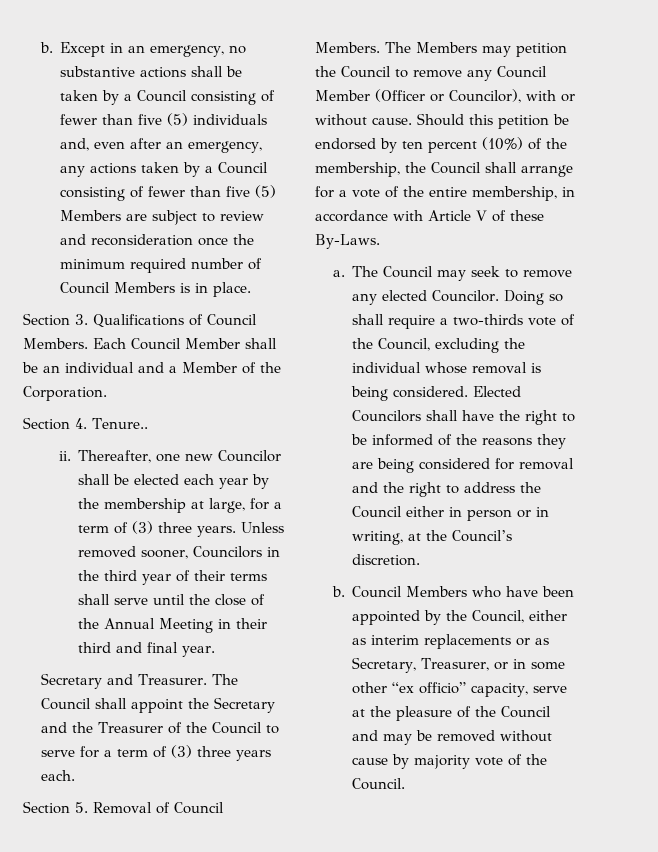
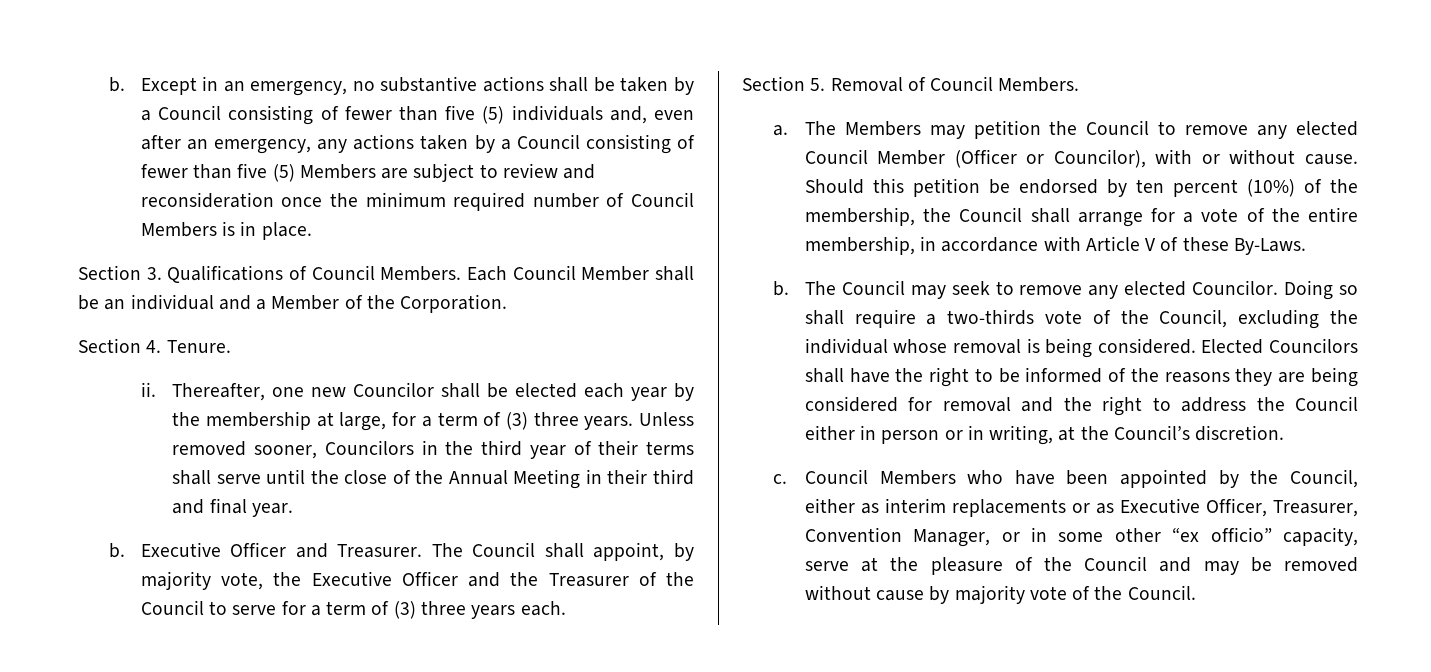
[92,418,148,429] Tenure.. -> [166,340,231,353] Tenure.
[40,673,102,689] Secretary -> [109,542,287,558] b. Executive Officer
[130,697,275,713] appoint the Secretary -> [593,542,694,561] [140,571,458,590] appoint, by majority vote, the Executive Officer
(380, 47) none -> [773,125,789,136] // a.
(492, 75) none -> [1296,121,1358,136] elected
[332,270,345,277] a. -> [773,281,790,296] b.
[331,586,345,597] b. -> [773,474,788,484] c.
[352,657,490,673] Secretary, Treasurer, -> [1119,498,1358,517] [804,527,991,547] Executive Officer, Treasurer, Convention Manager,

